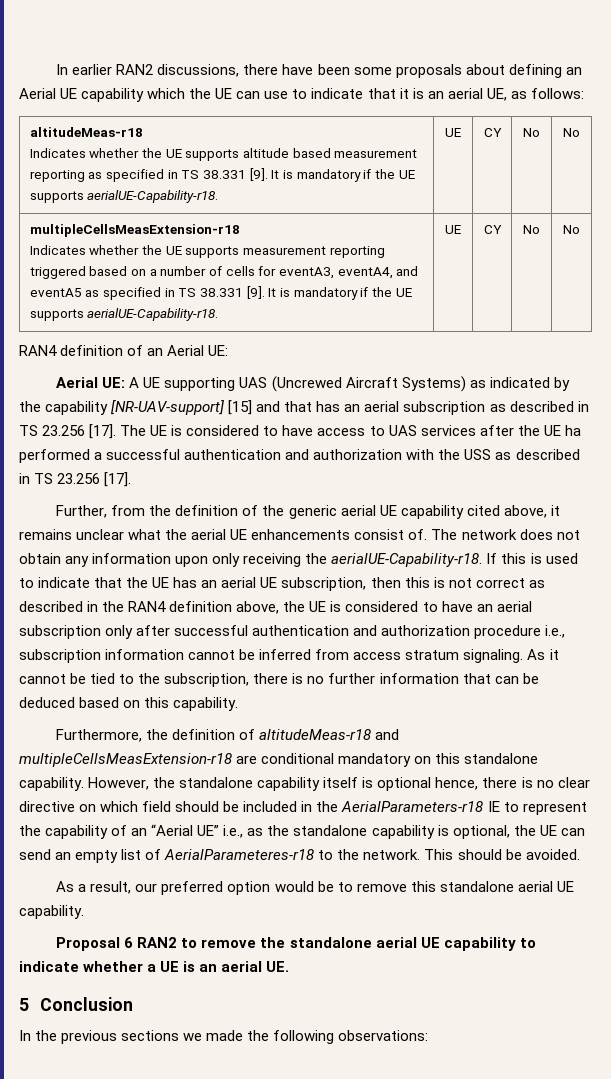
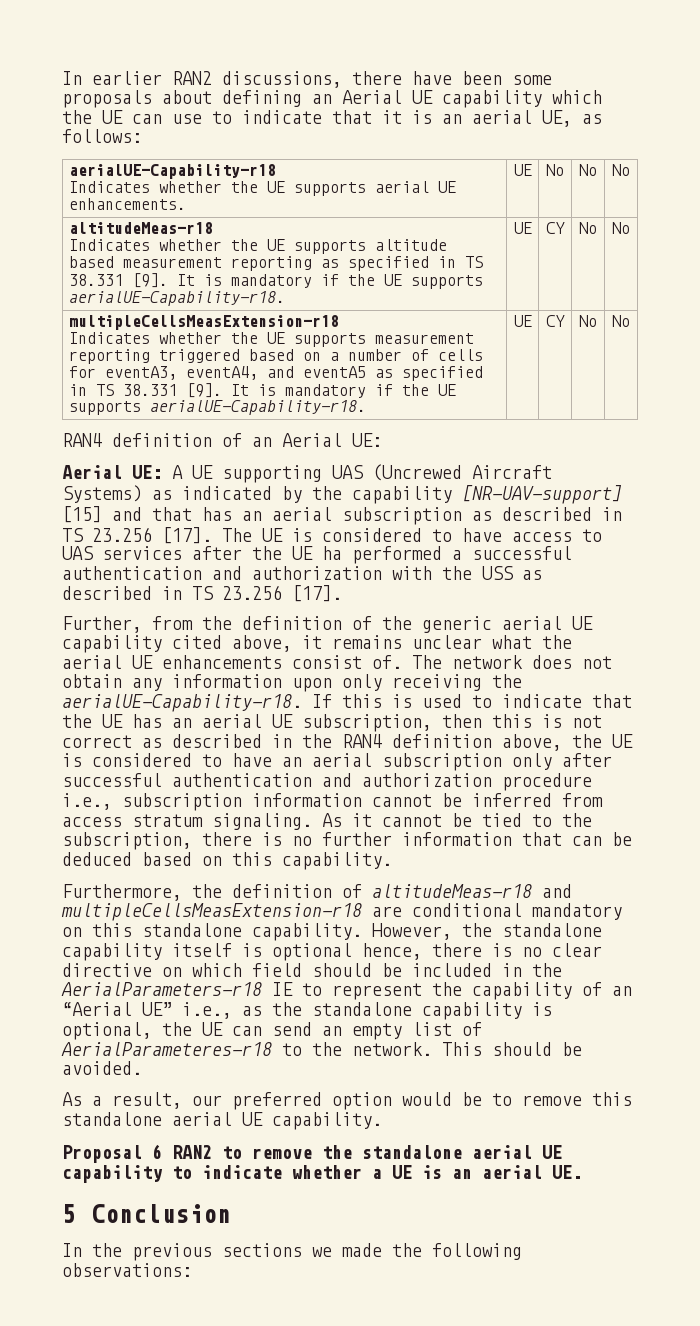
(584, 93) none -> [68,164,276,179] [68,181,456,196] [68,198,186,210] [513,164,532,176] [546,164,564,176] [579,164,597,176] [612,164,630,176] // aerialUE-Capability-r18 // Indicates whether the UE supports aerial UE enhancements. | UE | No | No | No

